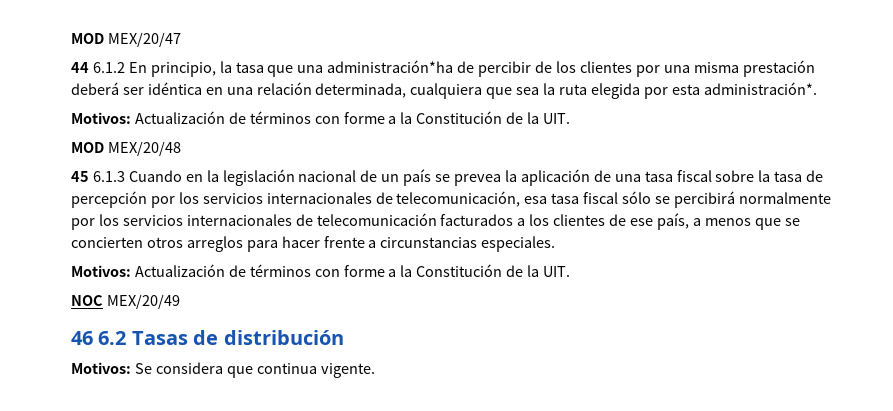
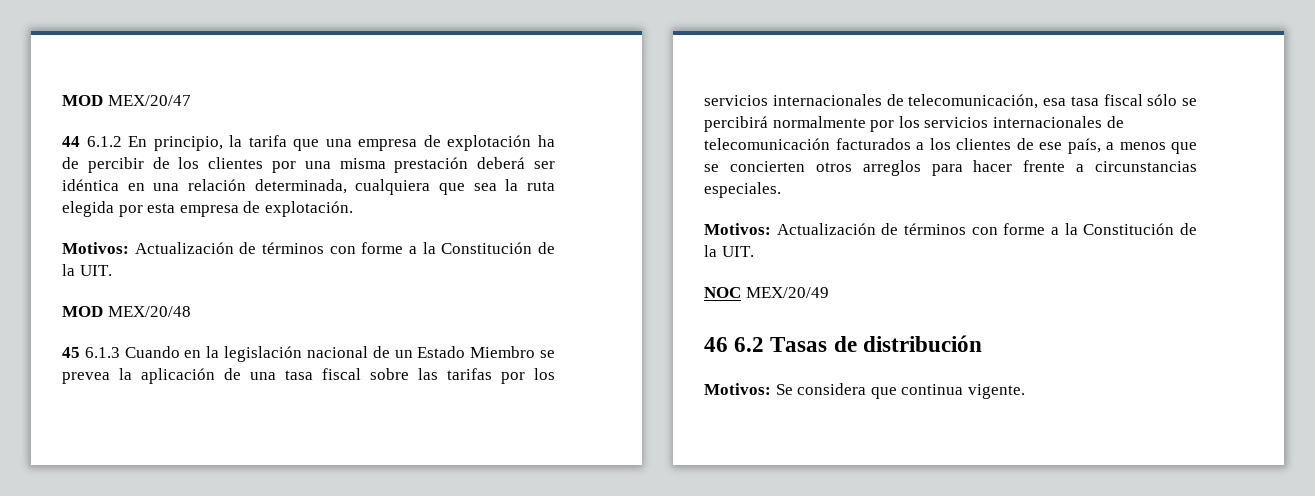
[235,62,264,73] tasa -> [248,135,287,147] tarifa
[327,60,454,73] administración*ha -> [358,135,555,151] empresa de explotación ha
[703,82,817,95] administración*. -> [179,201,353,217] empresa de explotación.
[403,169,432,186] país -> [417,346,536,358] Estado Miembro
[758,170,824,182] [71,191,147,208] la tasa de percepción -> [418,368,492,380] las tarifas

